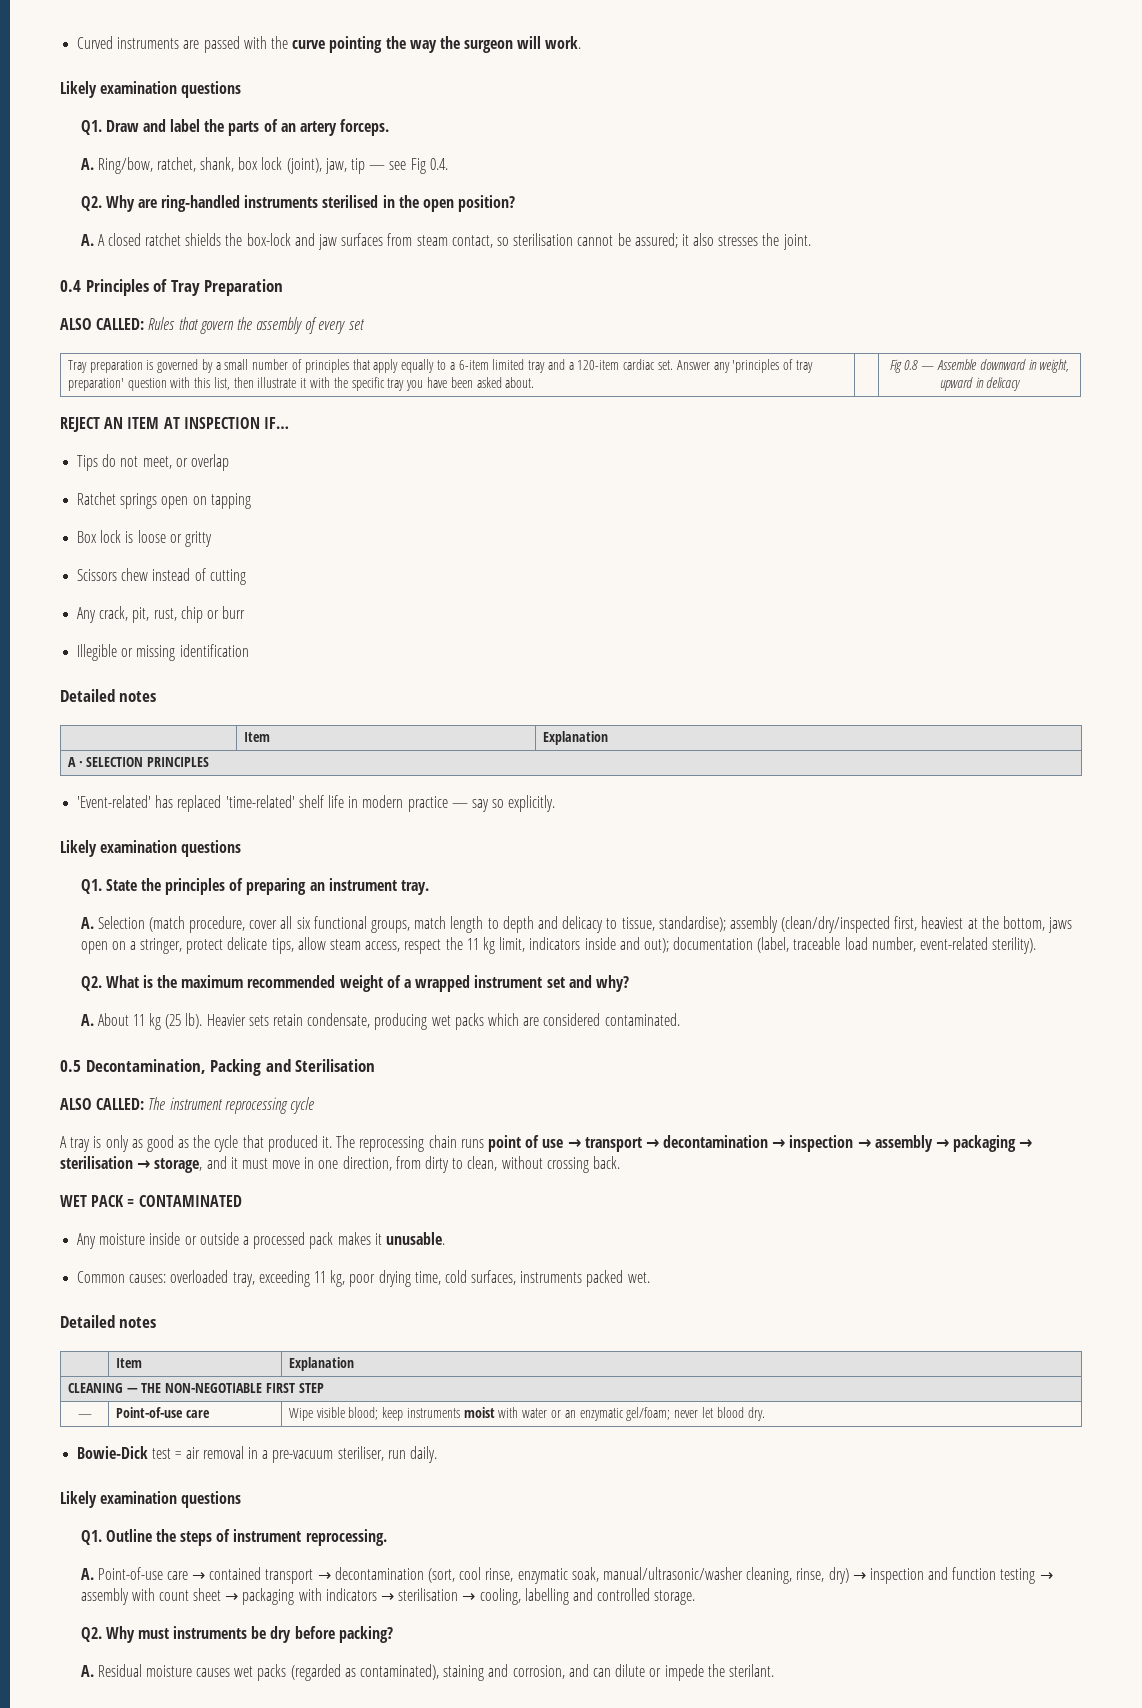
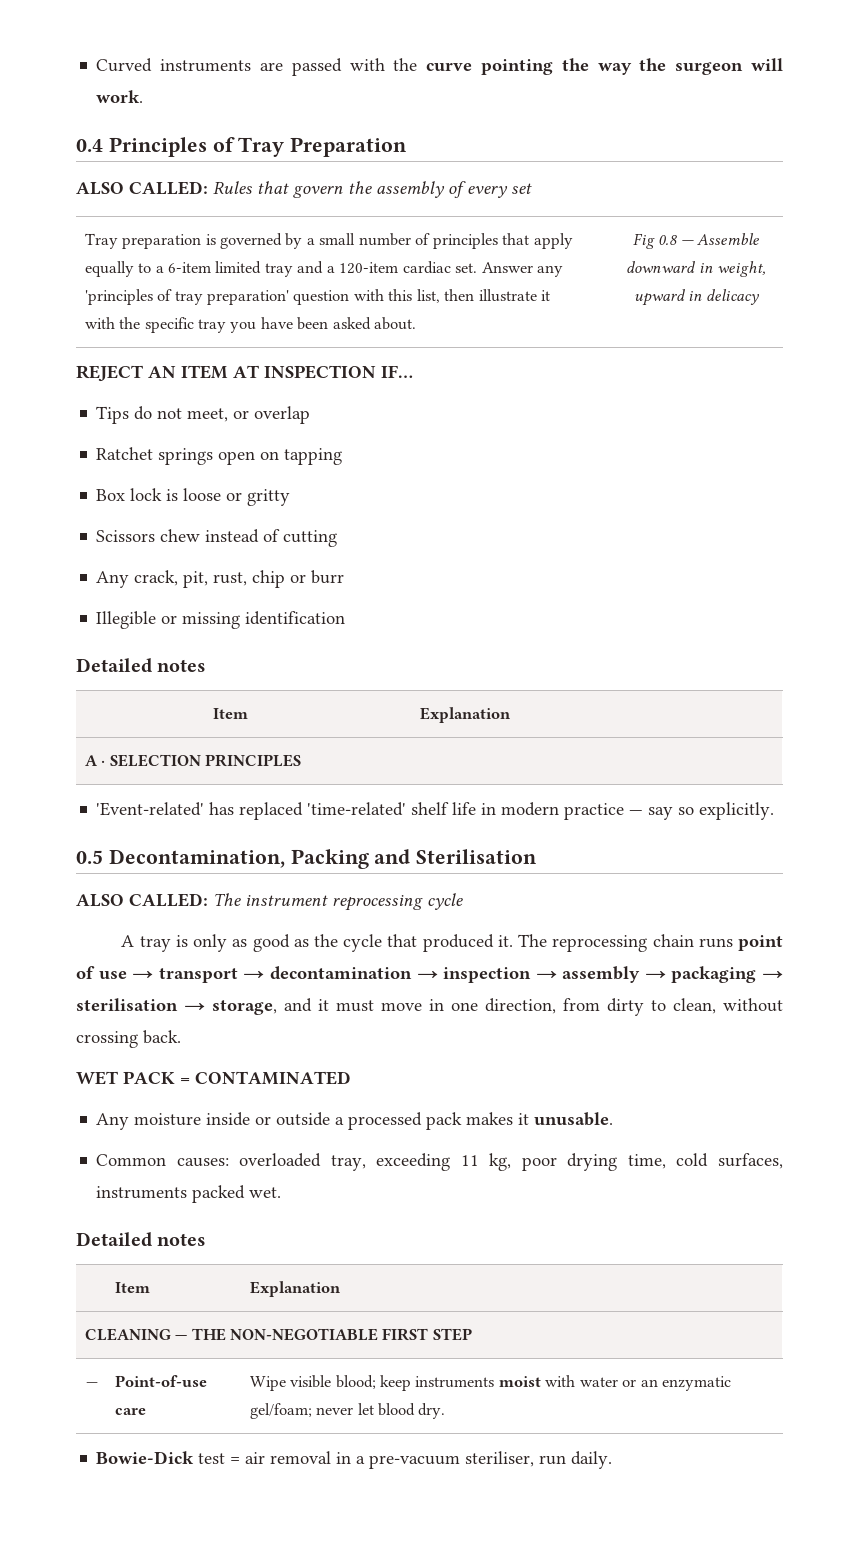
[60,81,242,98] [80,119,390,136] [80,157,448,174] [80,195,516,212] [80,233,811,250] // Likely examination questions // Q1. Draw and label the parts of an artery forceps. // A. Ring/bow, ratchet, shank, box lock (joint), jaw, tip — see Fig 0.4. // Q2. Why are ring-handled instruments sterilised in the open position? // A. A closed ratchet shields the box-lock and jaw surfaces from steam contact, so sterilisation cannot be assured; it also stresses the joint. -> (144, 96) none
[60,840,242,857] [80,878,430,895] [80,916,1073,933] [80,937,1037,954] [80,975,629,992] [80,1013,680,1030] // Likely examination questions // Q1. State the principles of preparing an instrument tray. // A. Selection (match procedure, cover all six functional groups, match length to depth and delicacy to tissue, standardise); assembly (clean/dry/inspected first, heaviest at the bottom, jaws open on a stringer, protect delicate tips, allow steam access, respect the 11 kg limit, indicators inside and out); documentation (label, traceable load number, event-related sterility). // Q2. What is the maximum recommended weight of a wrapped instrument set and why? // A. About 11 kg (25 lb). Heavier sets retain condensate, producing wet packs which are considered contaminated. -> (775, 811) none
[60,1491,242,1508] [80,1529,387,1546] [80,1567,1053,1584] [80,1588,696,1605] [80,1626,393,1643] [80,1664,774,1681] // Likely examination questions // Q1. Outline the steps of instrument reprocessing. // A. Point-of-use care → contained transport → decontamination (sort, cool rinse, enzymatic soak, manual/ultrasonic/washer cleaning, rinse, dry) → inspection and function testing → assembly with count sheet → packaging with indicators → sterilisation → cooling, labelling and controlled storage. // Q2. Why must instruments be dry before packing? // A. Residual moisture causes wet packs (regarded as contaminated), staining and corrosion, and can dilute or impede the sterilant. -> (613, 1460) none

